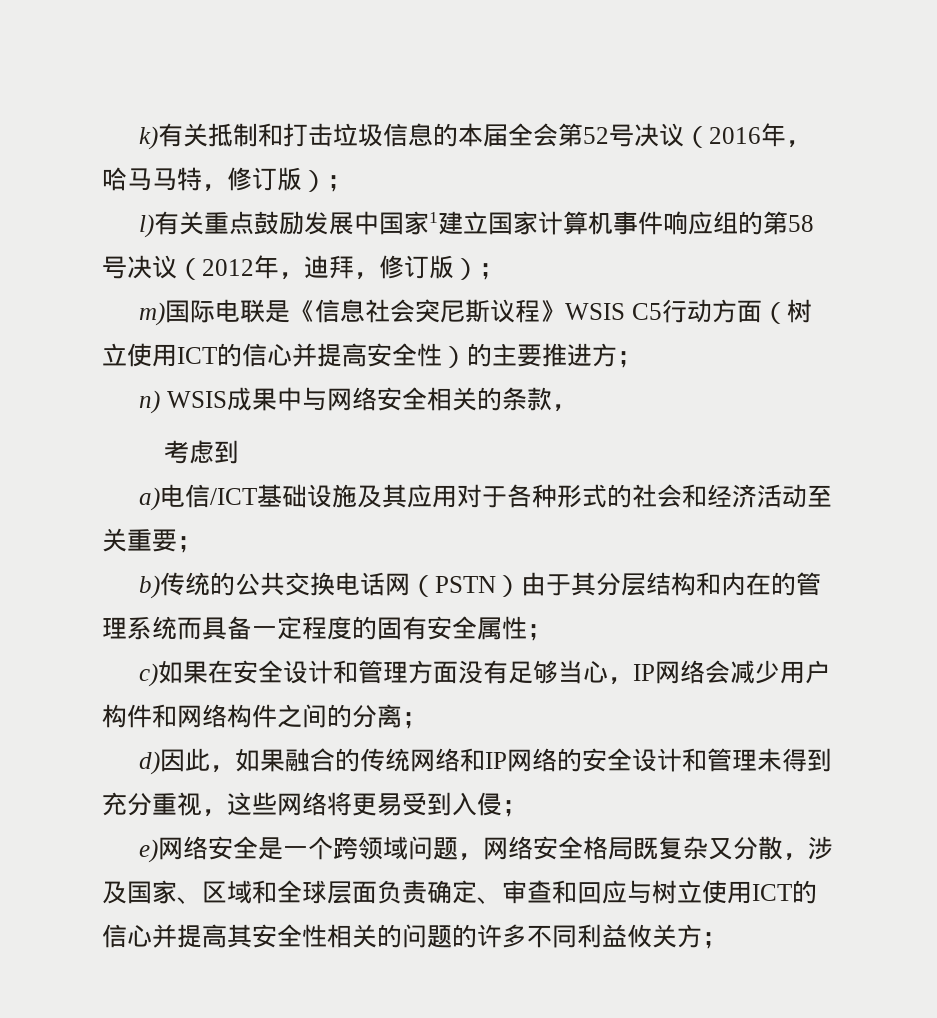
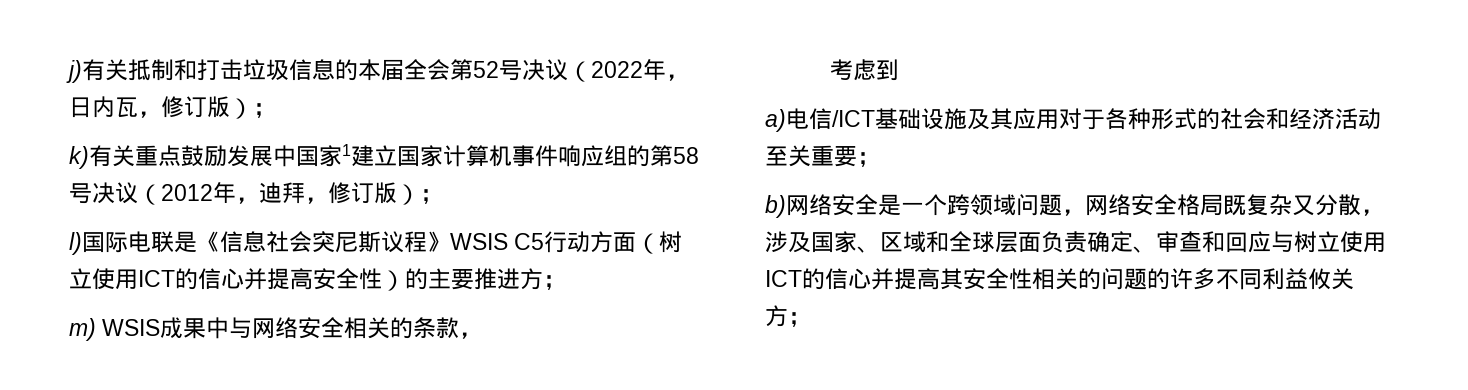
[138,126,158,150] k) -> [66,60,82,83] j)
[708,123,811,148] [102,167,352,192] [138,214,154,238] 2016年，哈马马特，修订版）； // l) -> [591,59,689,81] [69,96,276,119] [69,146,89,169] 2022年，日内瓦，修订版）； // k)
[138,302,165,326] m) -> [69,232,82,255] l)
[138,390,160,414] n) -> [69,318,96,341] m)
[159,572,821,597] [102,616,552,641] [138,660,830,687] [102,704,427,729] [138,748,832,775] [102,792,527,817] [138,839,158,863] 传统的公共交换电话网（PSTN）由于其分层结构和内在的管理系统而具备一定程度的固有安全属性； // c)如果在安全设计和管理方面没有足够当心，IP网络会减少用户构件和网络构件之间的分离； // d)因此，如果融合的传统网络和IP网络的安全设计和管理未得到充分重视，这些网络将更易受到入侵； // e) -> (786, 206) none

